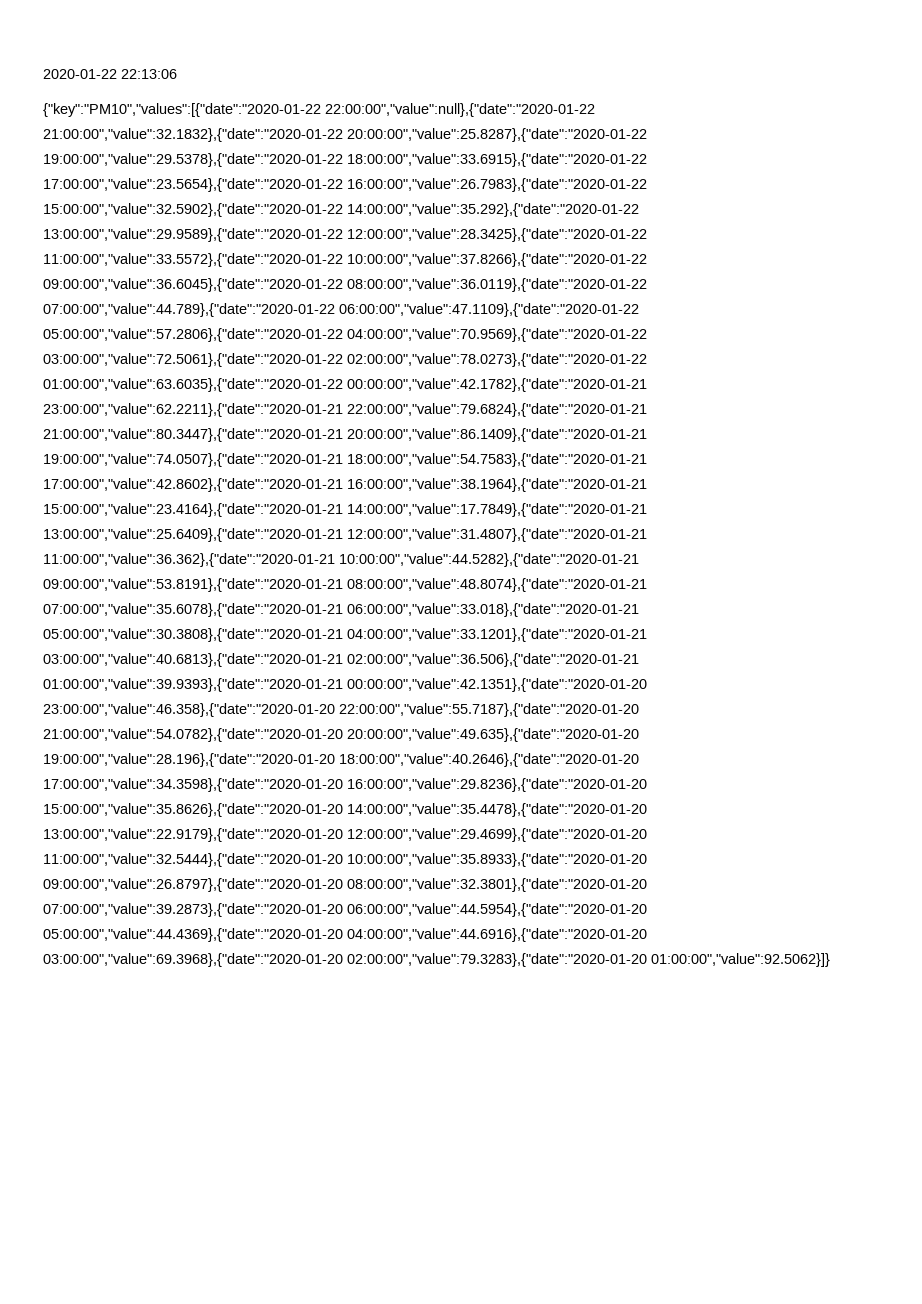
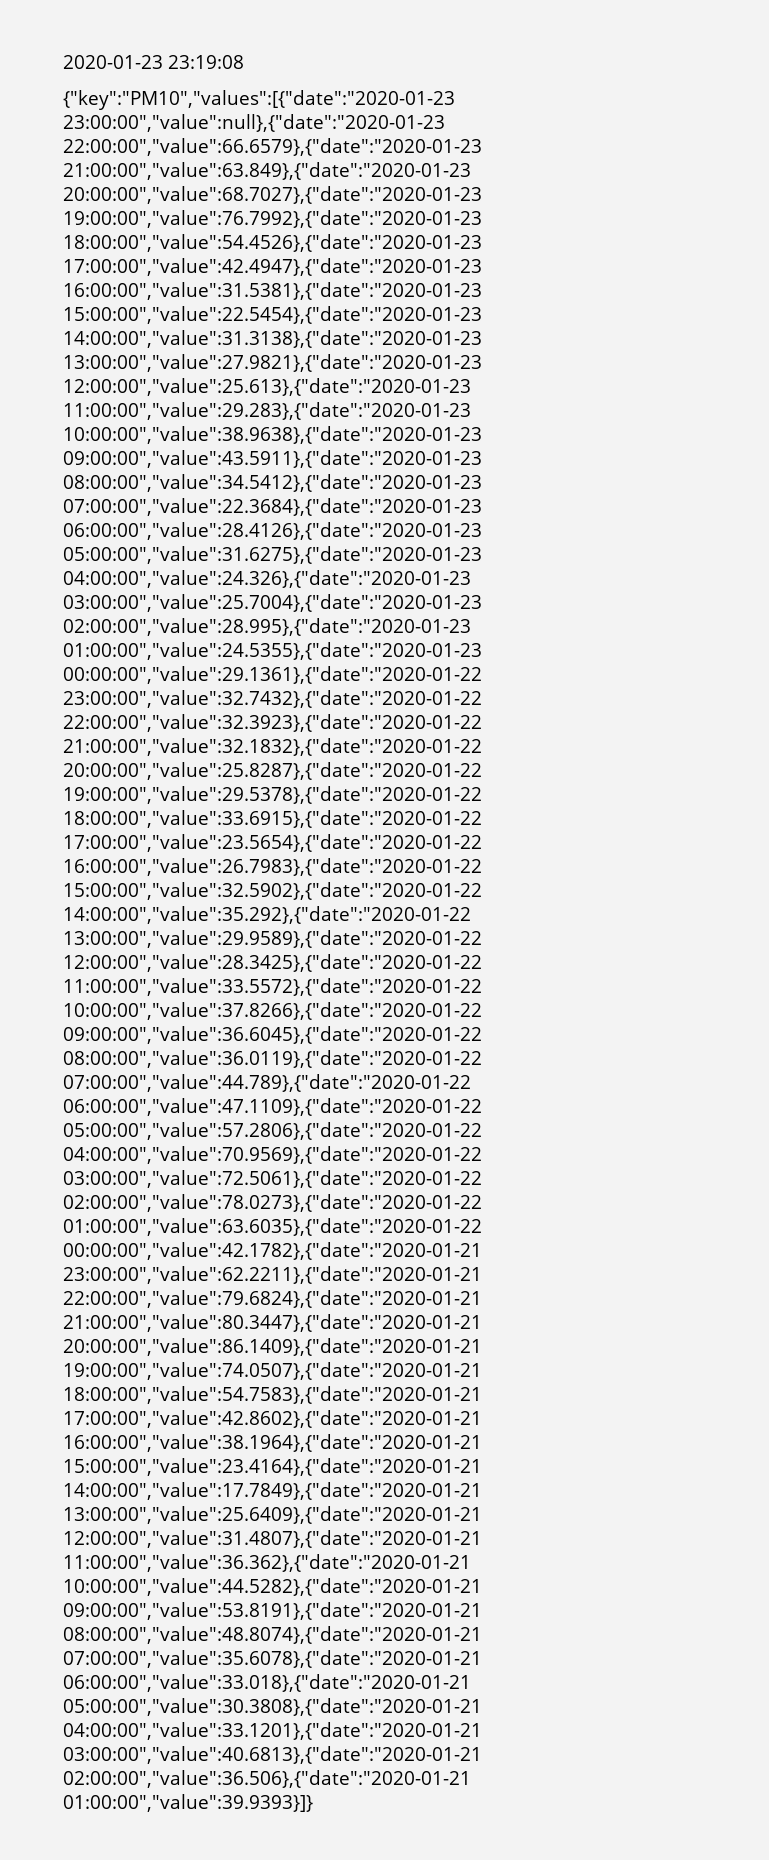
[43,69,177,79] [43,103,595,117] 2020-01-22 22:13:06 // {"key":"PM10","values":[{"date":"2020-01-22 22:00:00","value":null},{"date":"2020-01-22 -> [63,55,244,69] [63,90,455,110] [63,114,445,132] [63,138,482,156] [63,162,471,180] [63,186,482,204] [63,210,482,228] [63,234,482,252] [63,258,482,276] [63,282,482,300] [63,306,482,324] [63,330,482,348] [63,354,482,372] [63,378,471,396] [63,402,471,420] [63,426,482,444] [63,450,482,468] [63,474,482,492] [63,498,482,516] [63,522,482,540] [63,546,482,564] [63,570,471,588] [63,594,482,612] [63,618,471,636] [63,642,482,660] [63,666,482,684] [63,690,482,708] [63,714,482,732] 2020-01-23 23:19:08 // {"key":"PM10","values":[{"date":"2020-01-23 23:00:00","value":null},{"date":"2020-01-23 22:00:00","value":66.6579},{"date":"2020-01-23 21:00:00","value":63.849},{"date":"2020-01-23 20:00:00","value":68.7027},{"date":"2020-01-23 19:00:00","value":76.7992},{"date":"2020-01-23 18:00:00","value":54.4526},{"date":"2020-01-23 17:00:00","value":42.4947},{"date":"2020-01-23 16:00:00","value":31.5381},{"date":"2020-01-23 15:00:00","value":22.5454},{"date":"2020-01-23 14:00:00","value":31.3138},{"date":"2020-01-23 13:00:00","value":27.9821},{"date":"2020-01-23 12:00:00","value":25.613},{"date":"2020-01-23 11:00:00","value":29.283},{"date":"2020-01-23 10:00:00","value":38.9638},{"date":"2020-01-23 09:00:00","value":43.5911},{"date":"2020-01-23 08:00:00","value":34.5412},{"date":"2020-01-23 07:00:00","value":22.3684},{"date":"2020-01-23 06:00:00","value":28.4126},{"date":"2020-01-23 05:00:00","value":31.6275},{"date":"2020-01-23 04:00:00","value":24.326},{"date":"2020-01-23 03:00:00","value":25.7004},{"date":"2020-01-23 02:00:00","value":28.995},{"date":"2020-01-23 01:00:00","value":24.5355},{"date":"2020-01-23 00:00:00","value":29.1361},{"date":"2020-01-22 23:00:00","value":32.7432},{"date":"2020-01-22 22:00:00","value":32.3923},{"date":"2020-01-22
[43,678,647,692] [43,703,639,717] [43,728,639,742] [43,753,639,767] [43,778,647,792] [43,803,647,817] [43,828,647,842] [43,853,647,867] [43,878,647,892] [43,903,647,917] [43,928,647,942] [43,953,830,967] 01:00:00","value":39.9393},{"date":"2020-01-21 00:00:00","value":42.1351},{"date":"2020-01-20 23:00:00","value":46.358},{"date":"2020-01-20 22:00:00","value":55.7187},{"date":"2020-01-20 21:00:00","value":54.0782},{"date":"2020-01-20 20:00:00","value":49.635},{"date":"2020-01-20 19:00:00","value":28.196},{"date":"2020-01-20 18:00:00","value":40.2646},{"date":"2020-01-20 17:00:00","value":34.3598},{"date":"2020-01-20 16:00:00","value":29.8236},{"date":"2020-01-20 15:00:00","value":35.8626},{"date":"2020-01-20 14:00:00","value":35.4478},{"date":"2020-01-20 13:00:00","value":22.9179},{"date":"2020-01-20 12:00:00","value":29.4699},{"date":"2020-01-20 11:00:00","value":32.5444},{"date":"2020-01-20 10:00:00","value":35.8933},{"date":"2020-01-20 09:00:00","value":26.8797},{"date":"2020-01-20 08:00:00","value":32.3801},{"date":"2020-01-20 07:00:00","value":39.2873},{"date":"2020-01-20 06:00:00","value":44.5954},{"date":"2020-01-20 05:00:00","value":44.4369},{"date":"2020-01-20 04:00:00","value":44.6916},{"date":"2020-01-20 03:00:00","value":69.3968},{"date":"2020-01-20 02:00:00","value":79.3283},{"date":"2020-01-20 01:00:00","value":92.5062}]} -> [63,1794,313,1812] 01:00:00","value":39.9393}]}

